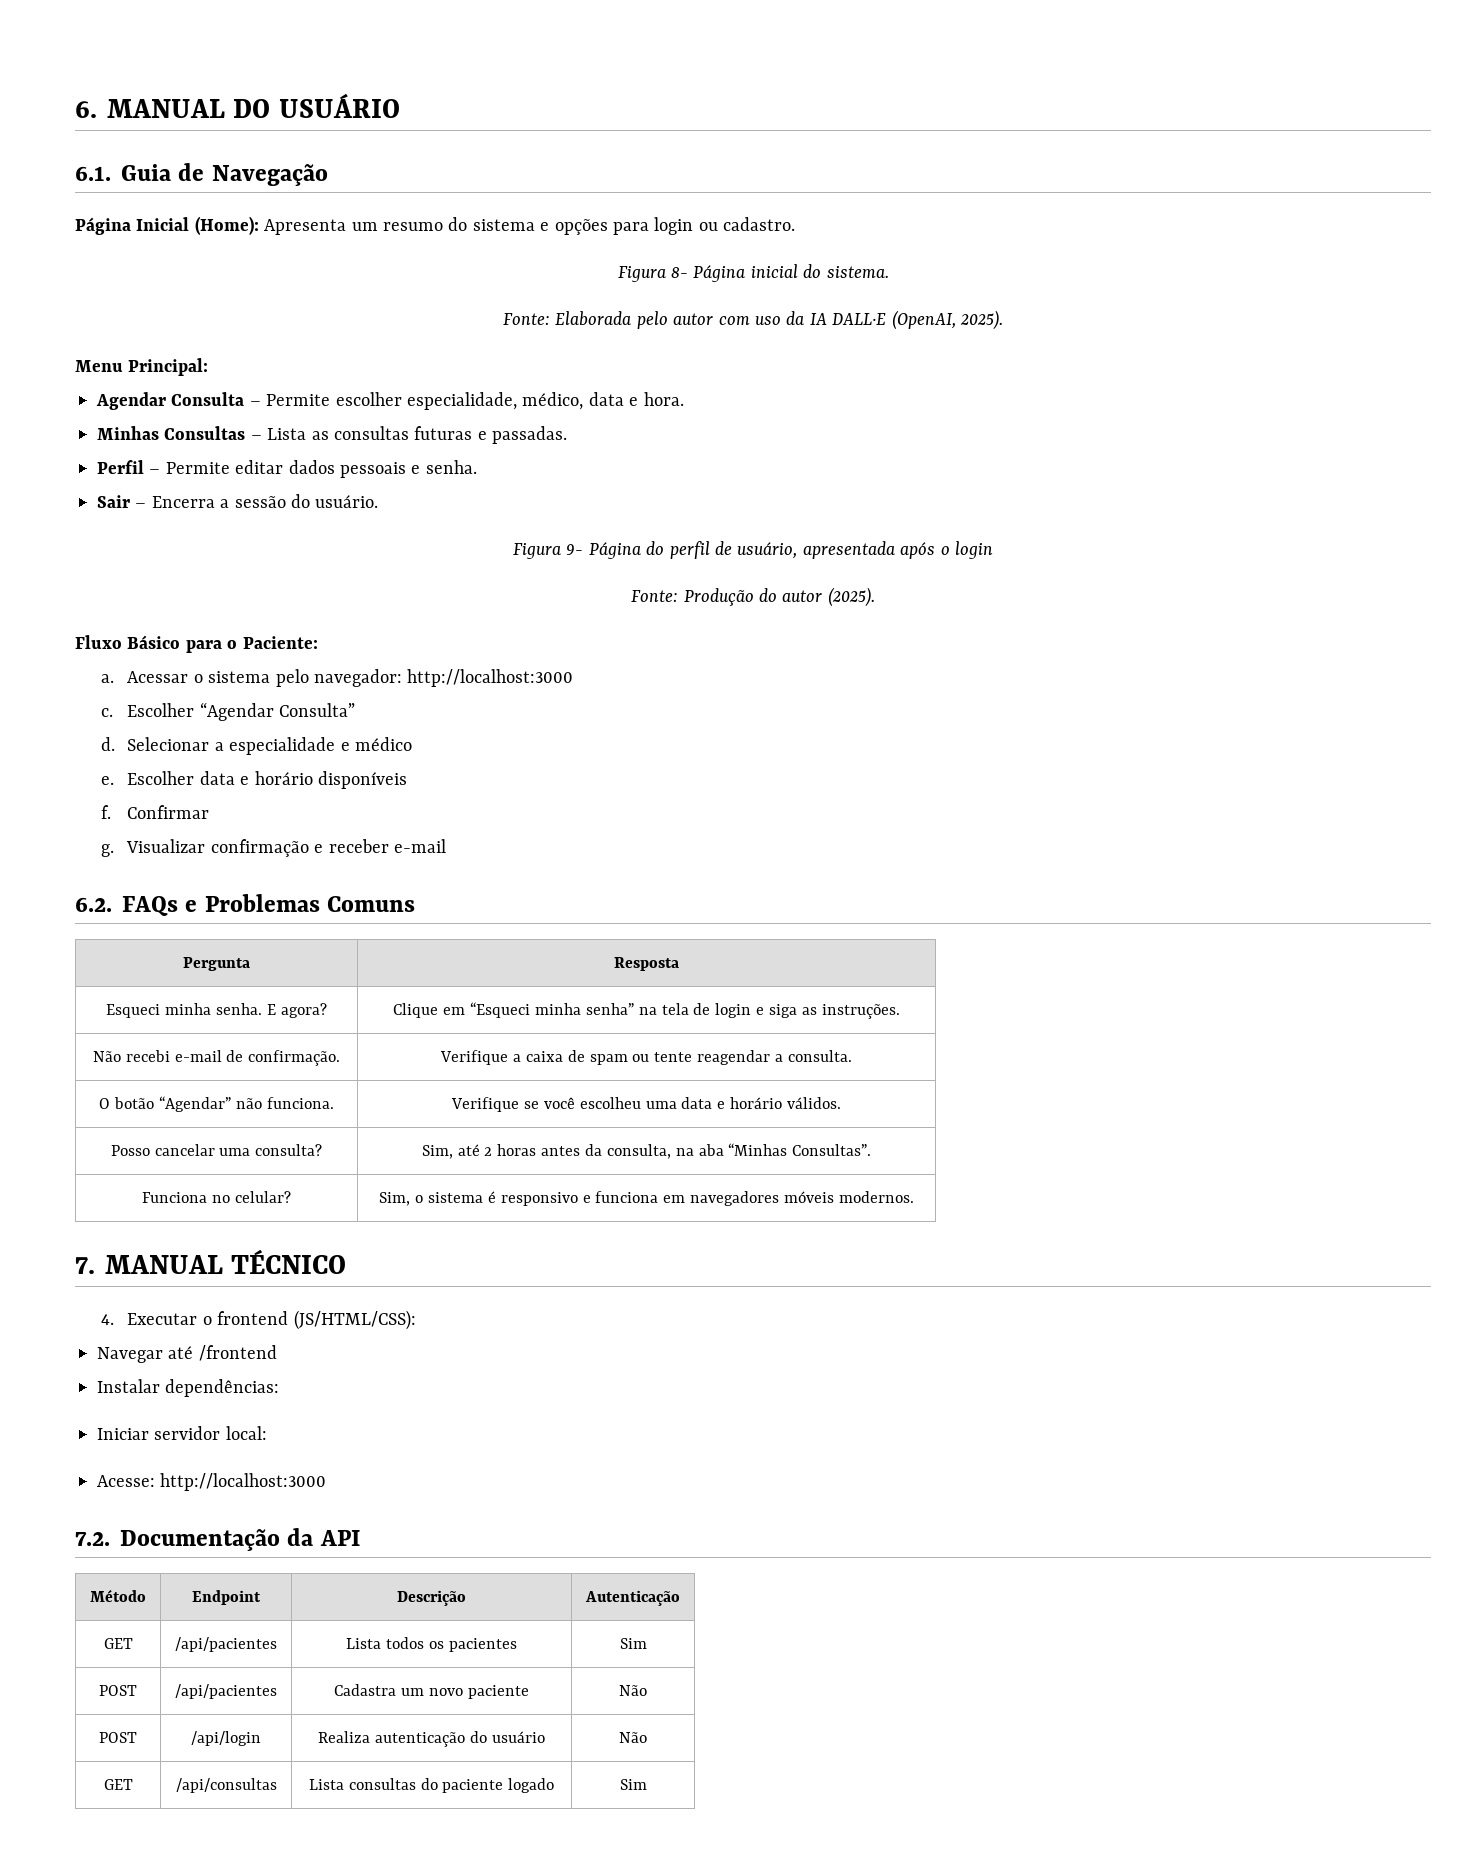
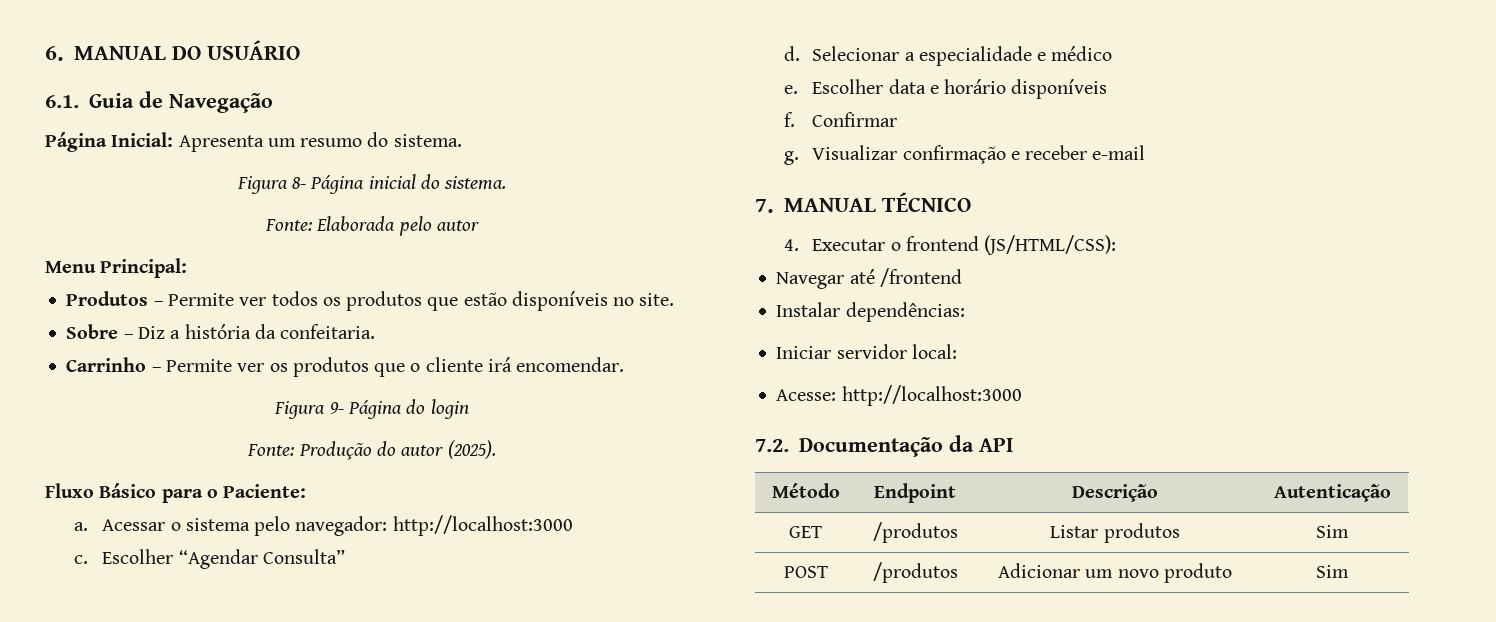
[136,216,259,235] Inicial (Home): -> [111,132,174,147] Inicial:
[472,217,796,235] sistema e opções para login ou cadastro. -> [393,134,462,147] sistema.
[718,310,1003,330] [75,358,209,376] [96,392,684,410] [97,426,568,444] [97,460,477,478] [97,494,379,508] [513,541,950,559] com uso da IA DALL·E (OpenAI, 2025). // Menu Principal: // Agendar Consulta – Permite escolher especialidade, médico, data e hora. // Minhas Consultas – Lista as consultas futuras e passadas. // Perfil – Permite editar dados pessoais e senha. // Sair – Encerra a sessão do usuário. // Figura 9- Página do perfil de usuário, apresentada após o -> [45,258,188,278] [66,291,675,311] [66,324,376,339] [66,357,625,377] [274,399,426,419] // Menu Principal: // Produtos – Permite ver todos os produtos que estão disponíveis no site. // Sobre – Diz a história da confeitaria. // Carrinho – Permite ver os produtos que o cliente irá encomendar. // Figura 9- Página do
[75,894,415,916] [183,957,250,971] [614,957,679,971] [106,1003,327,1018] [393,1002,900,1019] [92,1050,341,1066] [440,1050,852,1065] [99,1096,334,1112] [451,1097,841,1112] [110,1144,323,1156] [421,1143,872,1159] [142,1191,291,1203] [379,1191,914,1206] // 6.2. FAQs e Problemas Comuns // Pergunta | Resposta // Esqueci minha senha. E agora? | Clique em “Esqueci minha senha” na tela de login e siga as instruções. // Não recebi e-mail de confirmação. | Verifique a caixa de spam ou tente reagendar a consulta. // O botão “Agendar” não funciona. | Verifique se você escolheu uma data e horário válidos. // Posso cancelar uma consulta? | Sim, até 2 horas antes da consulta, na aba “Minhas Consultas”. // Funciona no celular? | Sim, o sistema é responsivo e funciona em navegadores móveis modernos. -> (1146, 152) none
[175,1637,277,1652] [346,1637,517,1652] [619,1638,647,1649] [99,1685,137,1696] [175,1684,277,1699] [334,1684,529,1699] [619,1685,647,1696] [99,1732,137,1743] [191,1731,261,1746] [318,1731,545,1747] [619,1732,647,1743] [103,1779,133,1790] [175,1778,277,1793] [308,1778,555,1793] /api/pacientes | Lista todos os pacientes | Sim // POST | /api/pacientes | Cadastra um novo paciente | Não // POST | /api/login | Realiza autenticação do usuário | Não // GET | /api/consultas | Lista consultas do paciente logado -> [872,522,958,543] [1050,523,1180,543] [1316,525,1349,538] [783,566,828,578] [872,562,958,583] [998,563,1232,583] /produtos | Listar produtos | Sim // POST | /produtos | Adicionar um novo produto

